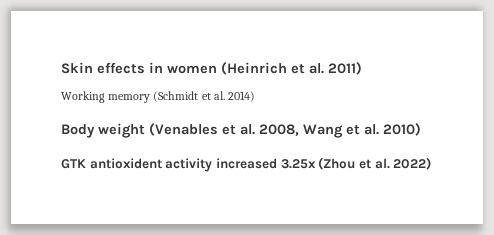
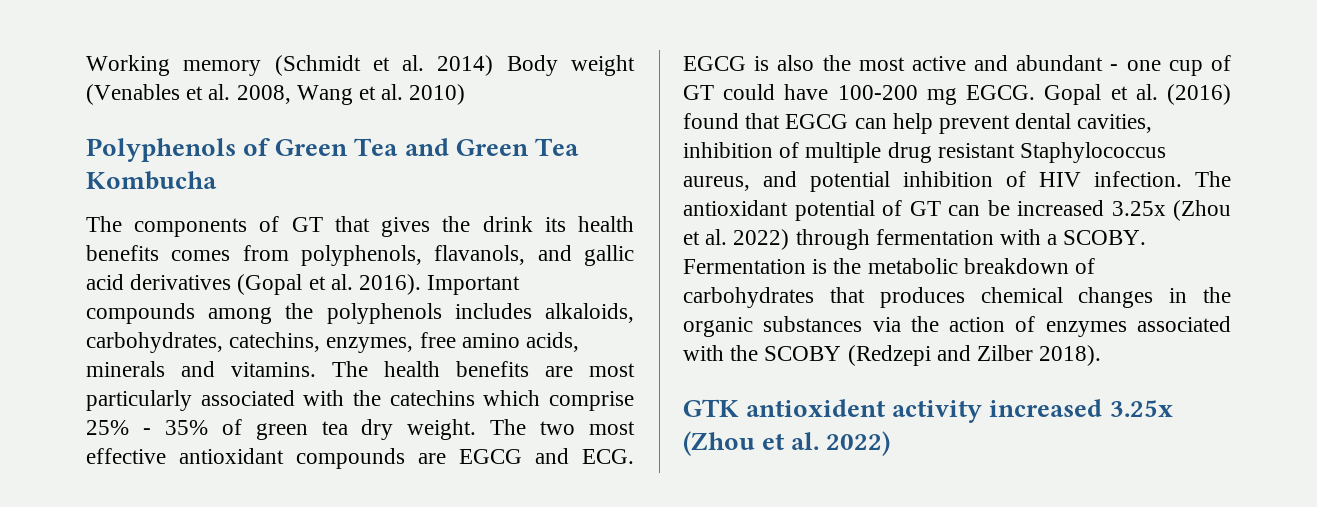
[61,62,362,75] Skin effects in women (Heinrich et al. 2011) // -> (86, 65) none
(256, 96) // -> (494, 65) none
(421, 129) none -> [86,138,579,162] [86,171,217,190] [86,216,634,237] [86,245,634,266] [86,274,521,295] [86,303,634,324] [86,332,580,353] [86,361,635,377] [86,390,635,411] [86,419,635,440] [86,448,634,469] [683,55,1231,76] [683,84,1231,105] [683,113,1153,134] [683,142,1167,163] [683,171,1231,192] [683,200,1231,221] [683,229,1147,250] [683,258,1096,274] [683,287,1231,308] [683,316,1231,337] [683,345,1102,366] // Polyphenols of Green Tea and Green Tea Kombucha // The components of GT that gives the drink its health benefits comes from polyphenols, flavanols, and gallic acid derivatives (Gopal et al. 2016). Important compounds among the polyphenols includes alkaloids, carbohydrates, catechins, enzymes, free amino acids, minerals and vitamins. The health benefits are most particularly associated with the catechins which comprise 25% - 35% of green tea dry weight. The two most effective antioxidant compounds are EGCG and ECG. EGCG is also the most active and abundant - one cup of GT could have 100-200 mg EGCG. Gopal et al. (2016) found that EGCG can help prevent dental cavities, inhibition of multiple drug resistant Staphylococcus aureus, and potential inhibition of HIV infection. The antioxidant potential of GT can be increased 3.25x (Zhou et al. 2022) through fermentation with a SCOBY. Fermentation is the metabolic breakdown of carbohydrates that produces chemical changes in the organic substances via the action of enzymes associated with the SCOBY (Redzepi and Zilber 2018).

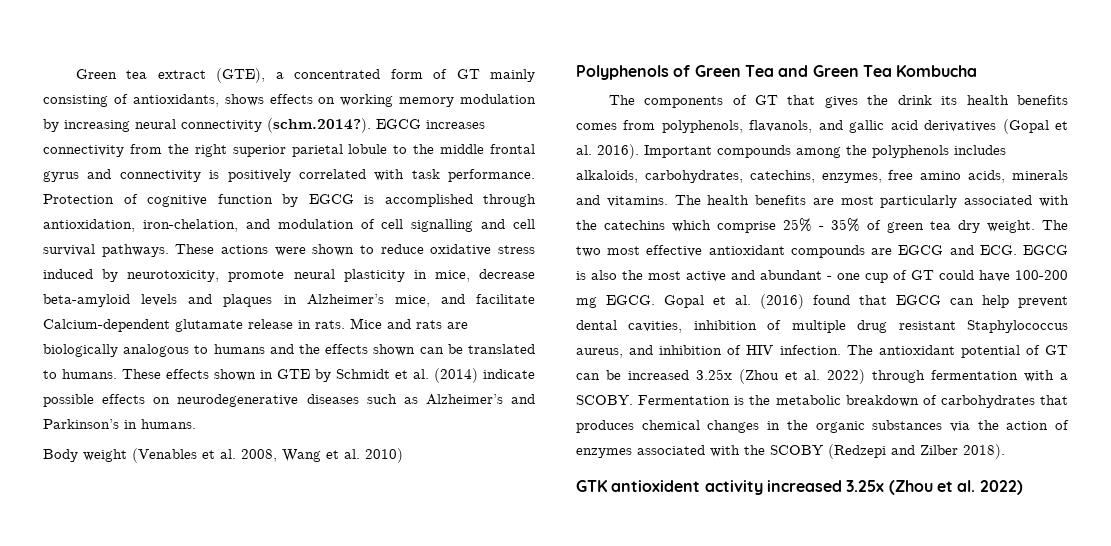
[86,55,494,76] Working memory (Schmidt et al. 2014) -> [75,68,536,83] [43,94,536,107] [43,118,485,133] [43,144,535,157] [43,169,535,182] [43,194,536,207] [43,219,535,232] [43,244,535,257] [43,269,535,282] [43,294,535,307] [43,318,468,332] [43,344,535,357] [43,368,535,383] [43,394,535,407] [43,419,196,429] Green tea extract (GTE), a concentrated form of GT mainly consisting of antioxidants, shows effects on working memory modulation by increasing neural connectivity (schm.2014?). EGCG increases connectivity from the right superior parietal lobule to the middle frontal gyrus and connectivity is positively correlated with task performance. Protection of cognitive function by EGCG is accomplished through antioxidation, iron-chelation, and modulation of cell signalling and cell survival pathways. These actions were shown to reduce oxidative stress induced by neurotoxicity, promote neural plasticity in mice, decrease beta-amyloid levels and plaques in Alzheimer’s mice, and facilitate Calcium-dependent glutamate release in rats. Mice and rats are biologically analogous to humans and the effects shown can be translated to humans. These effects shown in GTE by Schmidt et al. (2014) indicate possible effects on neurodegenerative diseases such as Alzheimer’s and Parkinson’s in humans. //
[810,171,890,192] potential -> (654, 350) none

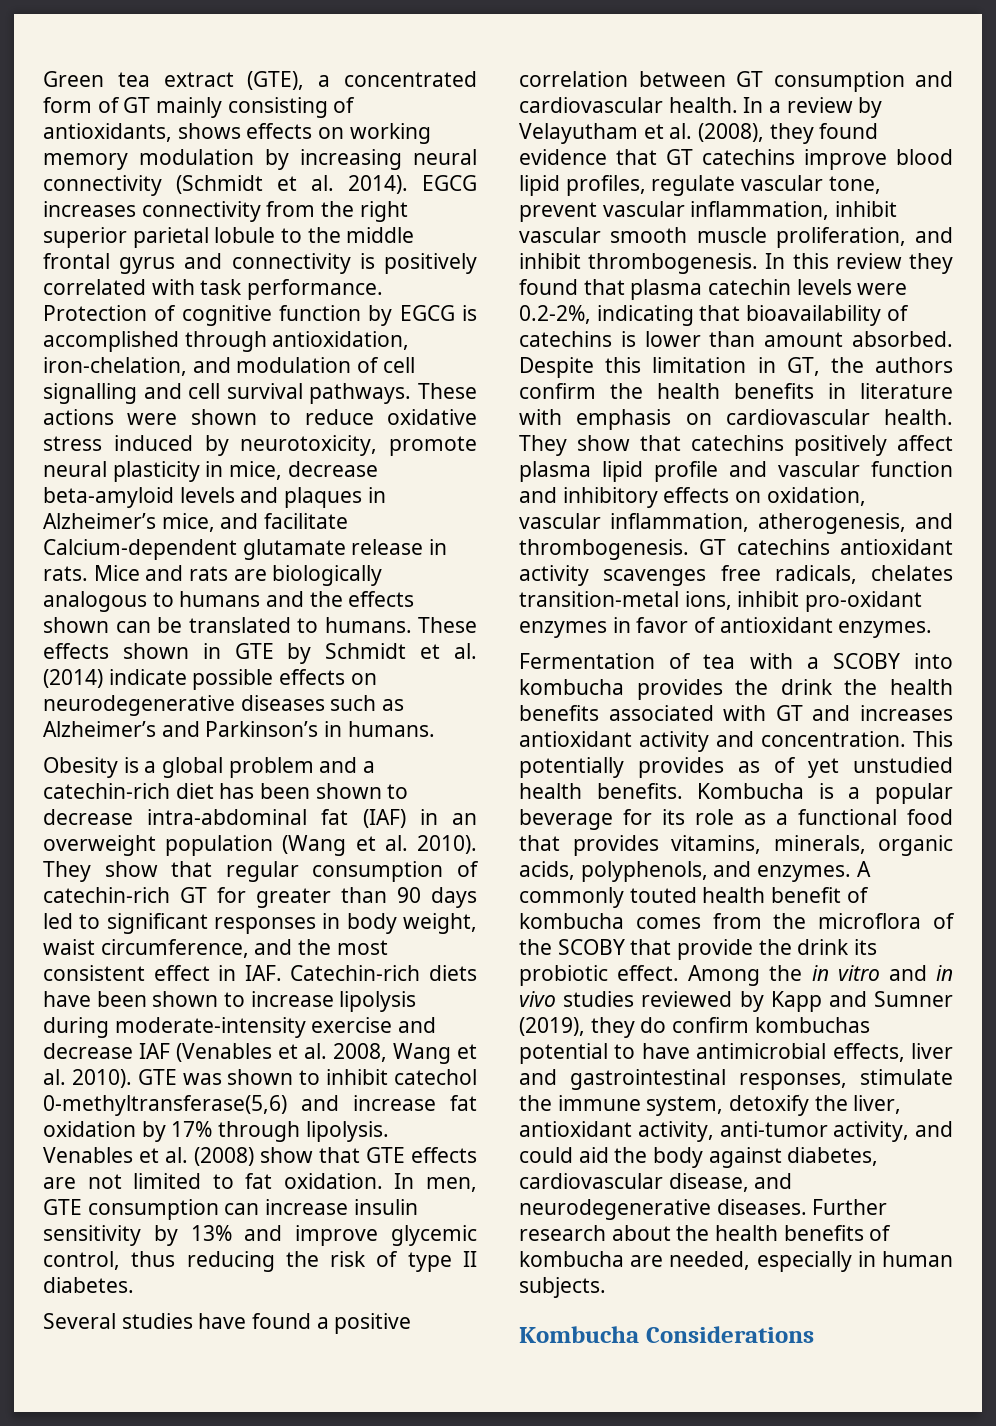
[267,118,371,133] (schm.2014?). -> [176,175,408,194] (Schmidt et al. 2014).
[43,449,127,462] Body weight -> [43,757,376,778] [43,783,409,799] [43,809,477,828] [43,835,477,856] [43,861,479,882] [43,887,477,908] [43,913,477,934] [43,939,388,958] [43,965,477,981] [43,991,417,1012] [43,1017,437,1038] [43,1043,170,1059] Obesity is a global problem and a catechin-rich diet has been shown to decrease intra-abdominal fat (IAF) in an overweight population (Wang et al. 2010). They show that regular consumption of catechin-rich GT for greater than 90 days led to significant responses in body weight, waist circumference, and the most consistent effect in IAF. Catechin-rich diets have been shown to increase lipolysis during moderate-intensity exercise and decrease IAF
[365,448,403,463] [576,65,978,80] [608,95,1068,108] [576,119,1068,134] [576,144,1006,159] [576,170,1068,183] [576,195,1069,208] [576,218,1068,233] [576,245,1068,258] [576,270,1068,283] [576,294,1068,309] [576,320,1068,333] [576,345,1068,358] [576,369,1068,384] [576,395,1068,408] [576,420,1069,433] [576,444,1005,459] [576,480,1023,495] 2010) // Polyphenols of Green Tea and Green Tea Kombucha // The components of GT that gives the drink its health benefits comes from polyphenols, flavanols, and gallic acid derivatives (Gopal et al. 2016). Important compounds among the polyphenols includes alkaloids, carbohydrates, catechins, enzymes, free amino acids, minerals and vitamins. The health benefits are most particularly associated with the catechins which comprise 25% - 35% of green tea dry weight. The two most effective antioxidant compounds are EGCG and ECG. EGCG is also the most active and abundant - one cup of GT could have 100-200 mg EGCG. Gopal et al. (2016) found that EGCG can help prevent dental cavities, inhibition of multiple drug resistant Staphylococcus aureus, and inhibition of HIV infection. The antioxidant potential of GT can be increased 3.25x (Zhou et al. 2022) through fermentation with a SCOBY. Fermentation is the metabolic breakdown of carbohydrates that produces chemical changes in the organic substances via the action of enzymes associated with the SCOBY (Redzepi and Zilber 2018). // GTK antioxident activity increased 3.25x (Zhou et al. 2022) -> [71,1069,477,1088] [43,1095,477,1116] [43,1121,389,1142] [43,1147,477,1166] [43,1173,477,1192] [43,1199,418,1220] [43,1225,477,1246] [43,1251,477,1272] [43,1277,134,1293] [43,1313,412,1334] [519,71,953,92] [519,97,883,118] [519,123,879,144] [519,149,953,170] [519,175,881,196] [519,201,898,222] [519,227,953,248] [519,253,953,274] [519,279,908,300] [519,305,909,326] [519,331,953,347] [519,357,953,378] [519,383,953,399] [519,409,953,430] [519,435,953,456] [519,461,953,482] [519,487,866,508] [519,513,953,534] [519,539,953,560] [519,565,953,586] [519,591,923,612] [519,617,933,638] [519,653,953,669] [519,679,953,700] [519,705,953,721] [519,731,953,752] [519,757,953,778] [519,783,953,804] [519,809,953,830] [519,835,953,856] [519,861,871,882] [519,887,869,908] [519,913,955,929] [519,939,878,960] [519,965,954,986] [519,991,953,1012] [519,1017,870,1038] [519,1043,953,1064] [519,1069,953,1090] [519,1095,902,1116] [519,1121,953,1142] [519,1147,879,1168] [519,1173,793,1192] [519,1199,888,1220] [519,1225,892,1241] [519,1251,953,1272] [519,1277,606,1298] [519,1326,814,1343] 2010). GTE was shown to inhibit catechol 0-methyltransferase(5,6) and increase fat oxidation by 17% through lipolysis. Venables et al. (2008) show that GTE effects are not limited to fat oxidation. In men, GTE consumption can increase insulin sensitivity by 13% and improve glycemic control, thus reducing the risk of type II diabetes. // Several studies have found a positive correlation between GT consumption and cardiovascular health. In a review by Velayutham et al. (2008), they found evidence that GT catechins improve blood lipid profiles, regulate vascular tone, prevent vascular inflammation, inhibit vascular smooth muscle proliferation, and inhibit thrombogenesis. In this review they found that plasma catechin levels were 0.2-2%, indicating that bioavailability of catechins is lower than amount absorbed. Despite this limitation in GT, the authors confirm the health benefits in literature with emphasis on cardiovascular health. They show that catechins positively affect plasma lipid profile and vascular function and inhibitory effects on oxidation, vascular inflammation, atherogenesis, and thrombogenesis. GT catechins antioxidant activity scavenges free radicals, chelates transition-metal ions, inhibit pro-oxidant enzymes in favor of antioxidant enzymes. // Fermentation of tea with a SCOBY into kombucha provides the drink the health benefits associated with GT and increases antioxidant activity and concentration. This potentially provides as of yet unstudied health benefits. Kombucha is a popular beverage for its role as a functional food that provides vitamins, minerals, organic acids, polyphenols, and enzymes. A commonly touted health benefit of kombucha comes from the microflora of the SCOBY that provide the drink its probiotic effect. Among the in vitro and in vivo studies reviewed by Kapp and Sumner (2019), they do confirm kombuchas potential to have antimicrobial effects, liver and gastrointestinal responses, stimulate the immune system, detoxify the liver, antioxidant activity, anti-tumor activity, and could aid the body against diabetes, cardiovascular disease, and neurodegenerative diseases. Further research about the health benefits of kombucha are needed, especially in human subjects. // Kombucha Considerations

